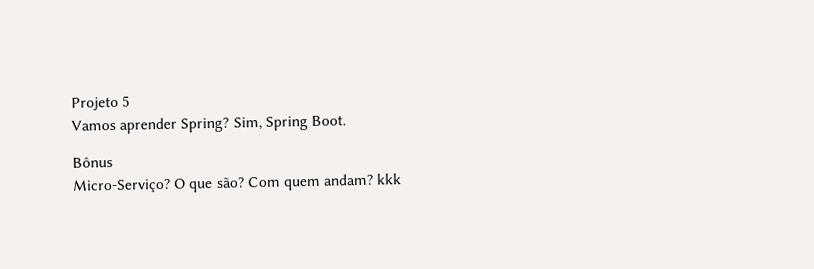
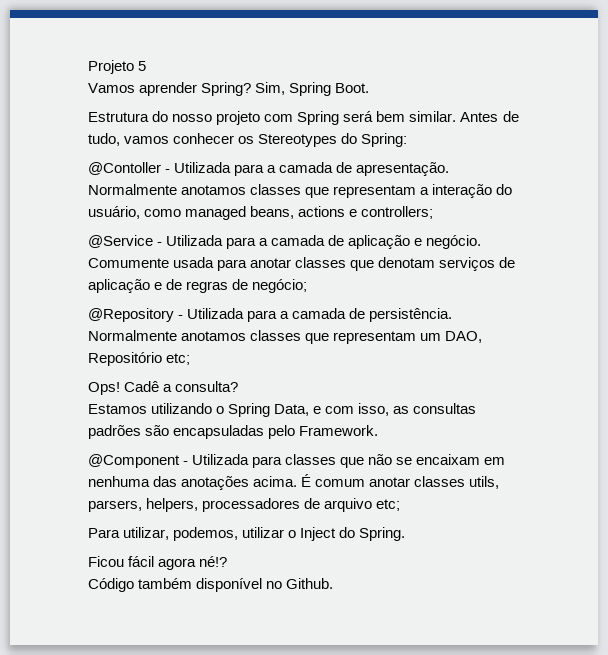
[72,157,113,168] [72,173,403,194] Bônus // Micro-Serviço? O que são? Com quem andam? kkk -> [88,111,519,125] [88,133,408,147] [88,162,450,176] [88,184,513,198] [88,206,434,220] [88,235,482,249] [88,257,516,271] [88,279,308,293] [88,308,453,322] [88,330,483,344] [88,352,191,366] [88,381,239,395] [88,403,477,417] [88,425,379,439] [88,454,506,468] [88,474,500,490] [88,498,401,512] [88,527,406,541] [88,556,228,570] [88,578,334,592] Estrutura do nosso projeto com Spring será bem similar. Antes de tudo, vamos conhecer os Stereotypes do Spring: // @Contoller - Utilizada para a camada de apresentação. Normalmente anotamos classes que representam a interação do usuário, como managed beans, actions e controllers; // @Service - Utilizada para a camada de aplicação e negócio. Comumente usada para anotar classes que denotam serviços de aplicação e de regras de negócio; // @Repository - Utilizada para a camada de persistência. Normalmente anotamos classes que representam um DAO, Repositório etc; // Ops! Cadê a consulta? // Estamos utilizando o Spring Data, e com isso, as consultas padrões são encapsuladas pelo Framework. // @Component - Utilizada para classes que não se encaixam em nenhuma das anotações acima. É comum anotar classes utils, parsers, helpers, processadores de arquivo etc; // Para utilizar, podemos, utilizar o Inject do Spring. // Ficou fácil agora né!? // Código também disponível no Github.

